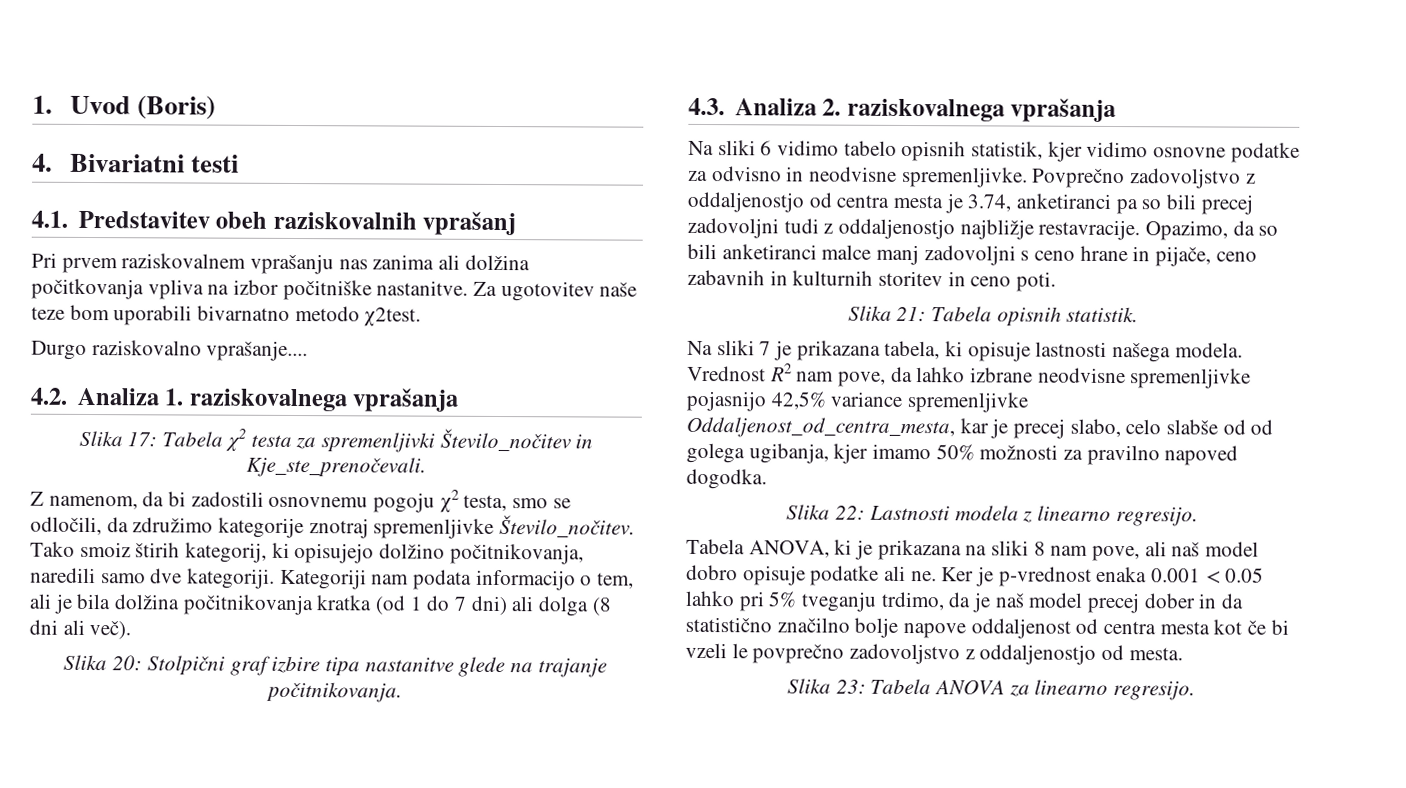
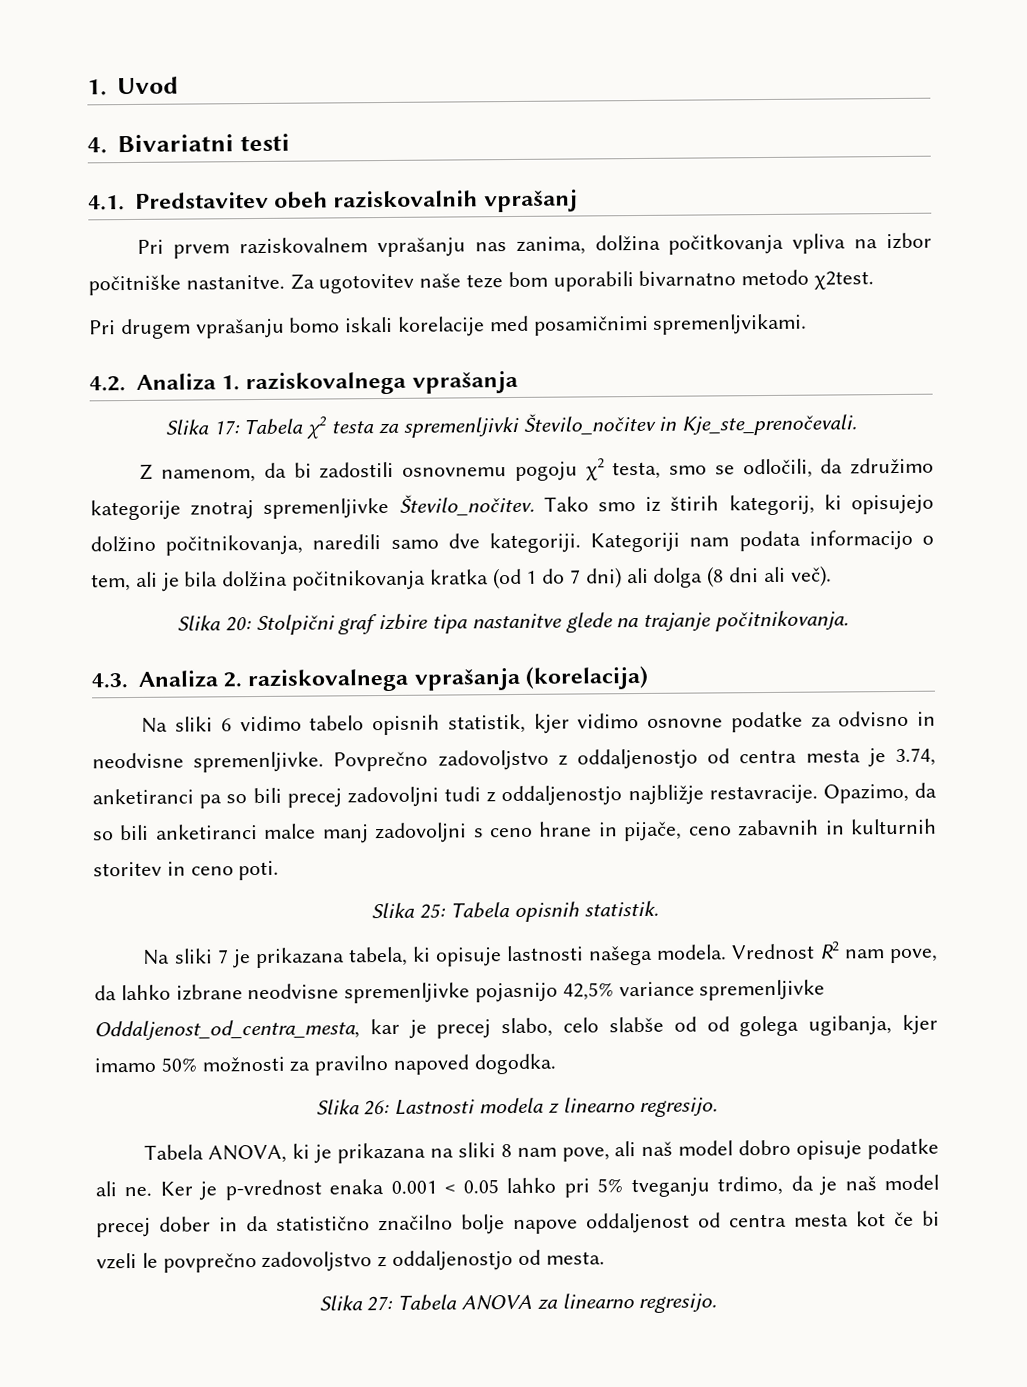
[136,95,216,120] (Boris) -> (179, 85) none
[372,254,461,270] zanima ali -> [515,236,586,255] zanima,
[31,340,309,362] Durgo raziskovalno vprašanje.... -> [89,313,808,340] Pri drugem vprašanju bomo iskali korelacije med posamičnimi spremenljvikami.
[79,541,131,558] smoiz -> [598,496,662,512] smo iz
(1117, 110) none -> [525,665,649,690] (korelacija)
[896,305,927,322] 21: -> [419,903,447,919] 25:
[835,505,866,520] 22: -> [363,1099,391,1116] 26:
[835,679,866,694] 23: -> [366,1295,394,1312] 27:

